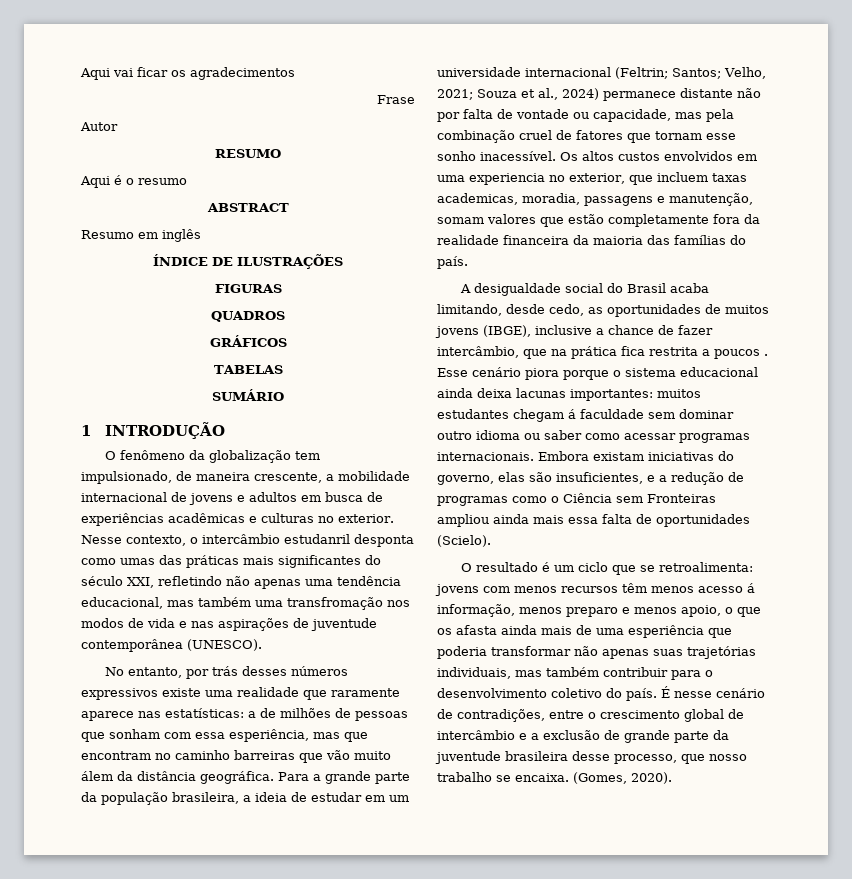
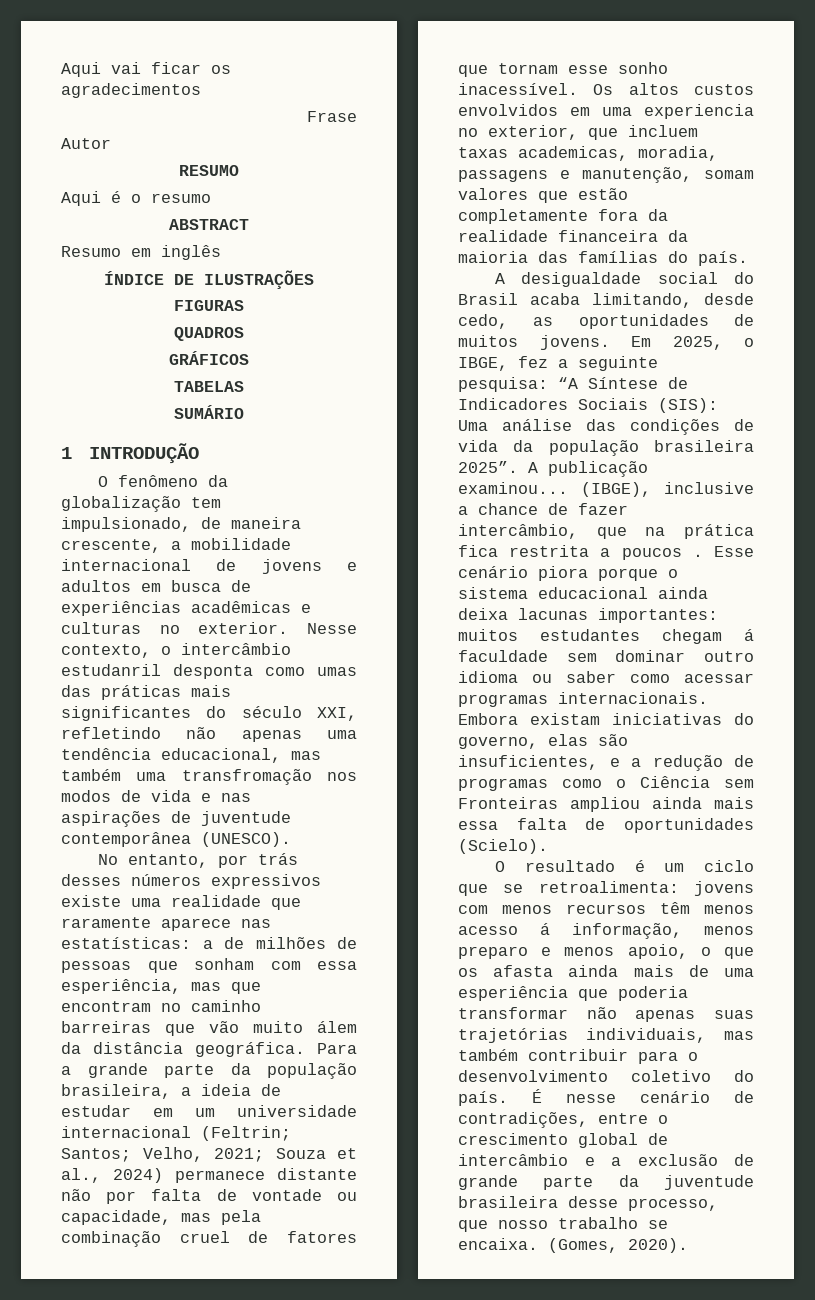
[435,326,479,338] jovens -> [539,335,754,350] [458,356,658,371] [458,377,688,392] [458,398,718,413] [458,419,754,435] [458,440,754,456] [458,461,648,477] [458,482,568,494] jovens. Em 2025, o IBGE, fez a seguinte pesquisa: “A Síntese de Indicadores Sociais (SIS): Uma análise das condições de vida da população brasileira 2025”. A publicação examinou...

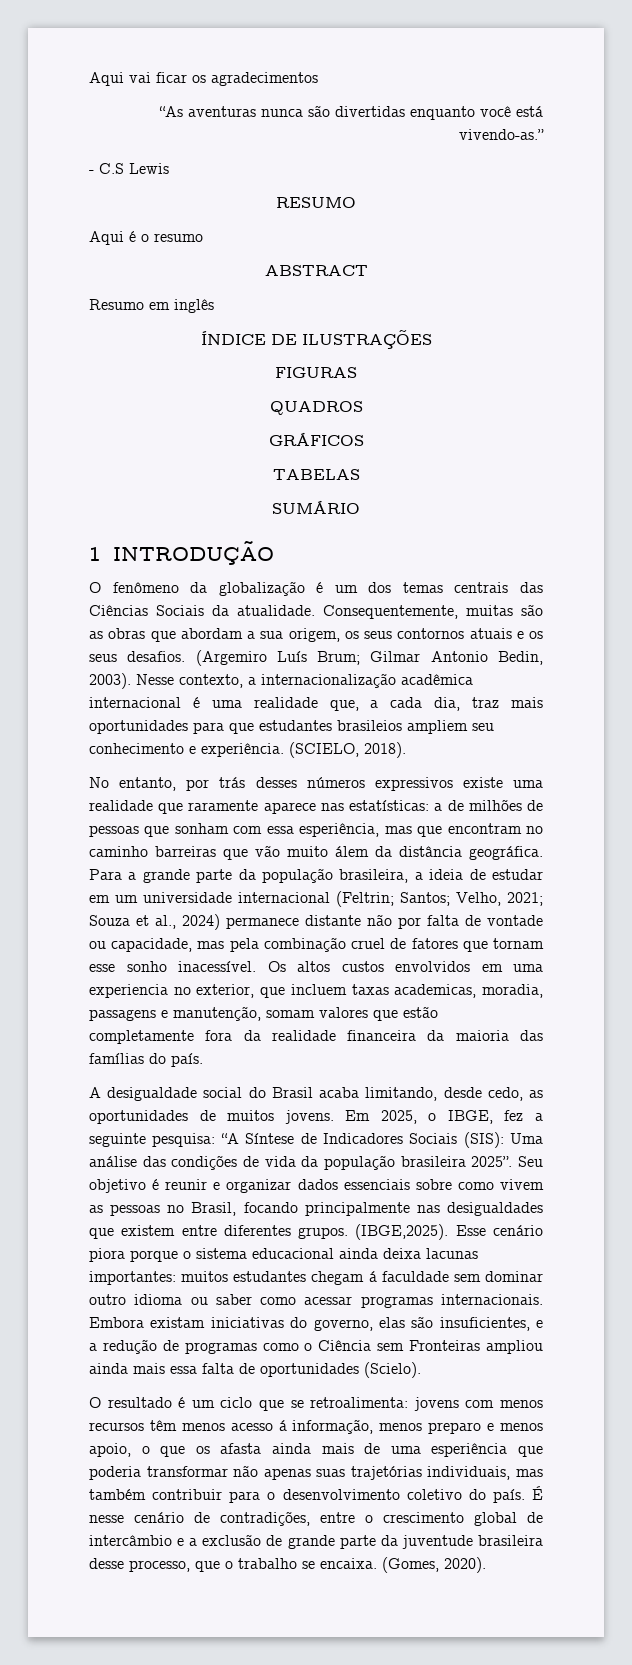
[307,111,357,122] [61,138,111,149] Frase // Autor -> [159,105,543,120] [459,129,544,140] [89,163,169,174] “As aventuras nunca são divertidas enquanto você está vivendo-as.” // - C.S Lewis
[191,497,221,508] [61,517,301,532] [61,538,291,553] [61,559,357,574] [61,580,251,592] [61,601,311,616] [61,622,357,634] [61,643,291,658] [61,664,357,679] [61,685,231,700] [61,706,357,721] [61,727,357,742] [61,748,321,763] [61,769,357,785] [61,790,251,802] [61,811,291,827] [61,832,291,847] tem impulsionado, de maneira crescente, a mobilidade internacional de jovens e adultos em busca de experiências acadêmicas e culturas no exterior. Nesse contexto, o intercâmbio estudanril desponta como umas das práticas mais significantes do século XXI, refletindo não apenas uma tendência educacional, mas também uma transfromação nos modos de vida e nas aspirações de juventude contemporânea (UNESCO). -> [316,582,543,593] [89,604,543,619] [89,628,543,642] [89,650,543,666] [89,673,473,689] [89,697,544,711] [89,720,494,734] [89,742,406,758] é um dos temas centrais das Ciências Sociais da atualidade. Consequentemente, muitas são as obras que abordam a sua origem, os seus contornos atuais e os seus desafios. (Argemiro Luís Brum; Gilmar Antonio Bedin, 2003). Nesse contexto, a internacionalização acadêmica internacional é uma realidade que, a cada dia, traz mais oportunidades para que estudantes brasileios ampliem seu conhecimento e experiência. (SCIELO, 2018).
[528,461,648,477] [458,482,754,497] [458,503,628,515] [458,524,754,539] [458,545,703,560] A publicação examinou... (IBGE), inclusive a chance de fazer intercâmbio, que na prática fica restrita a poucos . -> [518,1156,543,1167] [89,1179,544,1193] [89,1202,543,1216] [89,1224,449,1240] Seu objetivo é reunir e organizar dados essenciais sobre como vivem as pessoas no Brasil, focando principalmente nas desigualdades que existem entre diferentes grupos. (IBGE,2025).
[498,1220,548,1229] nosso -> [225,1561,233,1569] o

